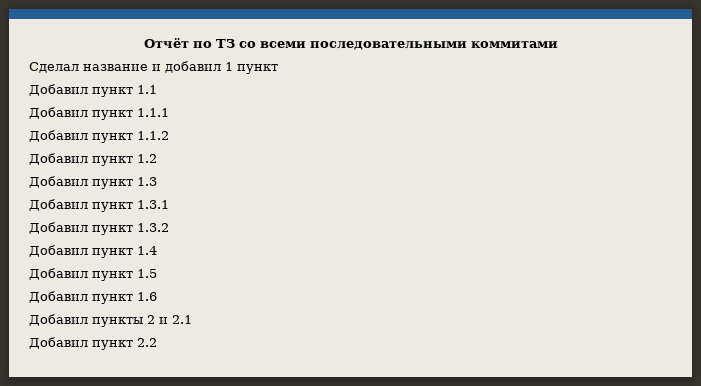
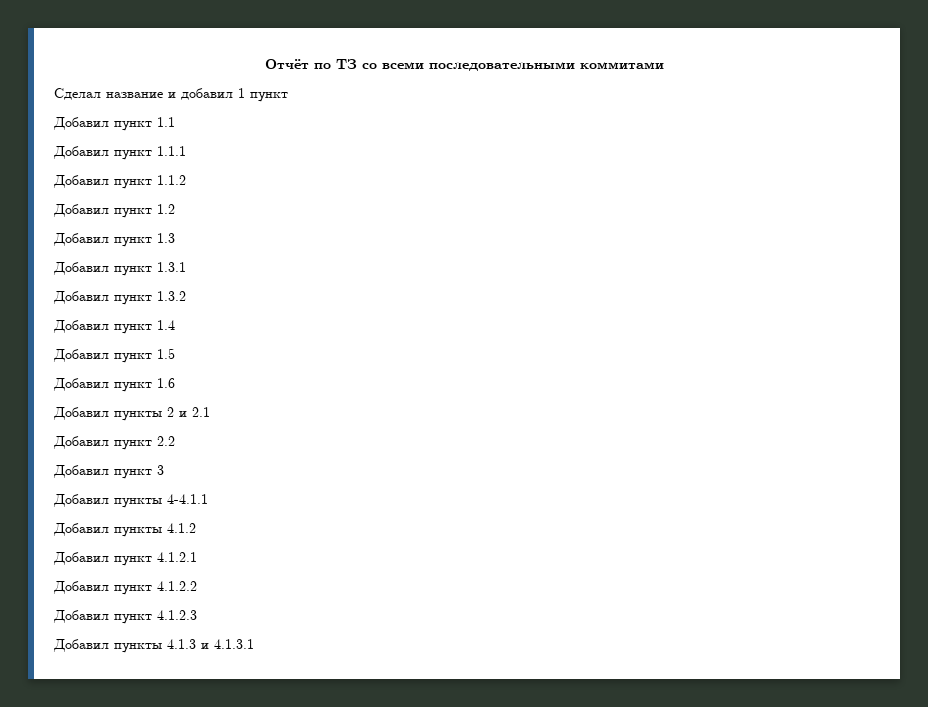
(157, 342) none -> [53,465,164,479] [53,494,208,508] [53,523,196,537] [53,552,197,566] [53,581,197,595] [53,610,197,624] [53,639,254,653] // Добавил пункт 3 // Добавил пункты 4-4.1.1 // Добавил пункты 4.1.2 // Добавил пункт 4.1.2.1 // Добавил пункт 4.1.2.2 // Добавил пункт 4.1.2.3 // Добавил пункты 4.1.3 и 4.1.3.1

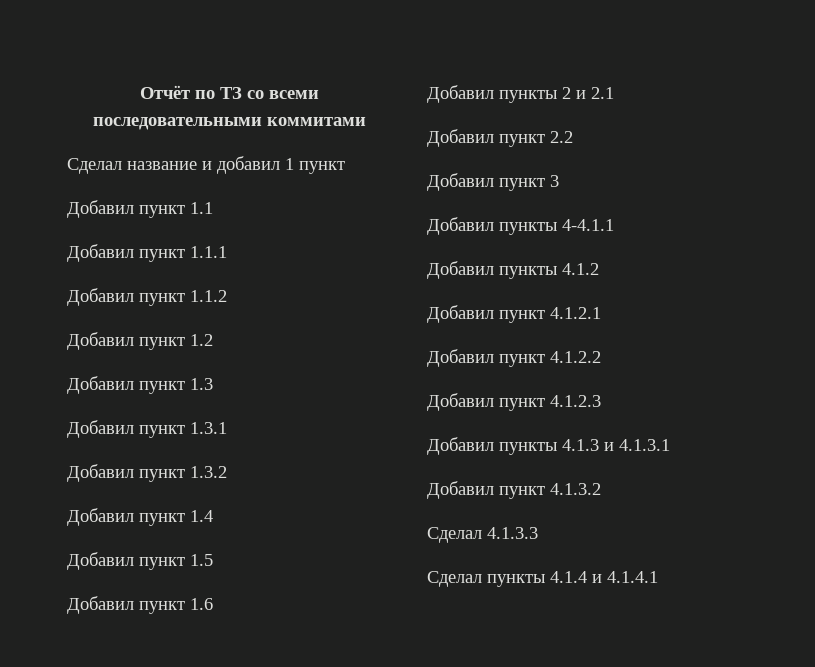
(254, 644) none -> [427,481,601,499] [427,527,538,543] [427,571,658,587] // Добавил пункт 4.1.3.2 // Сделал 4.1.3.3 // Сделал пункты 4.1.4 и 4.1.4.1

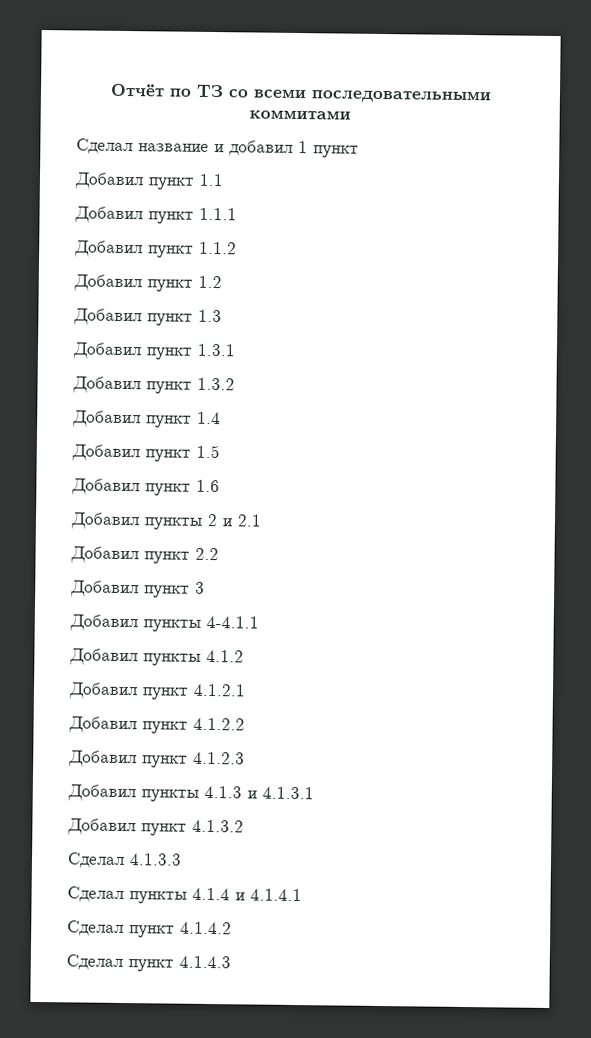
(658, 577) none -> [67,920,232,938] [66,954,231,972] // Сделал пункт 4.1.4.2 // Сделал пункт 4.1.4.3

